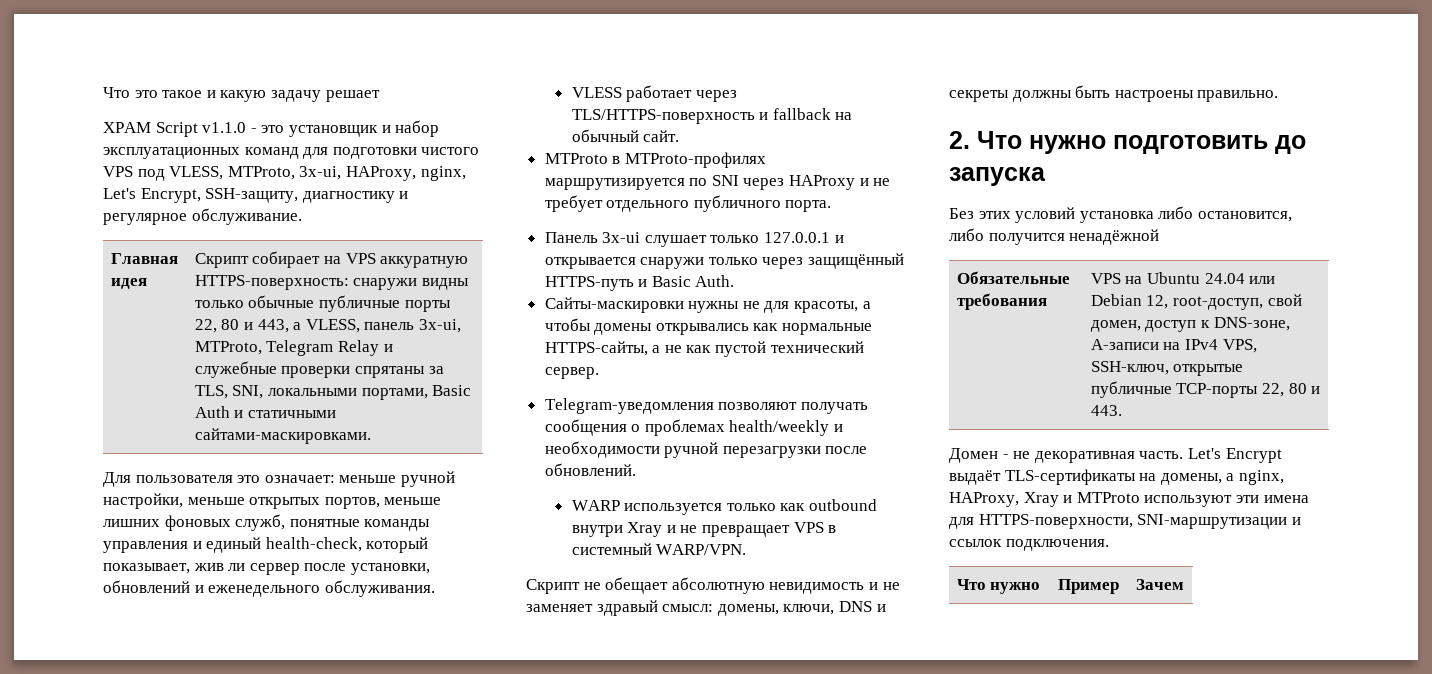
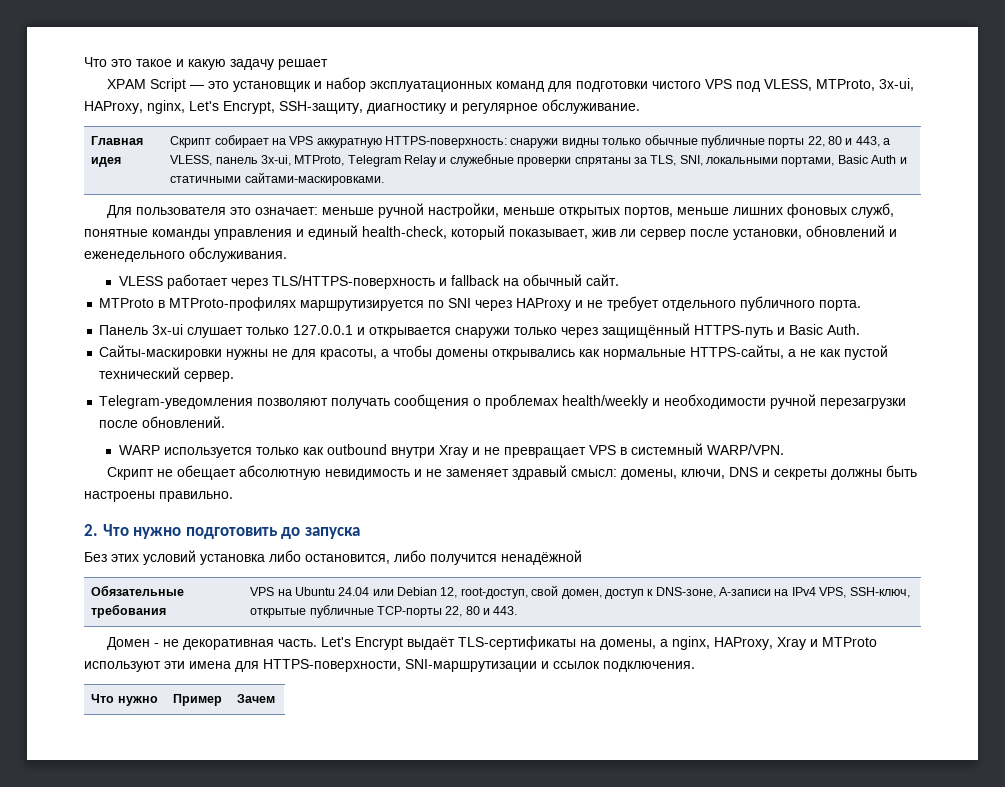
[202,122,257,133] v1.1.0 - -> [190,85,205,89] —

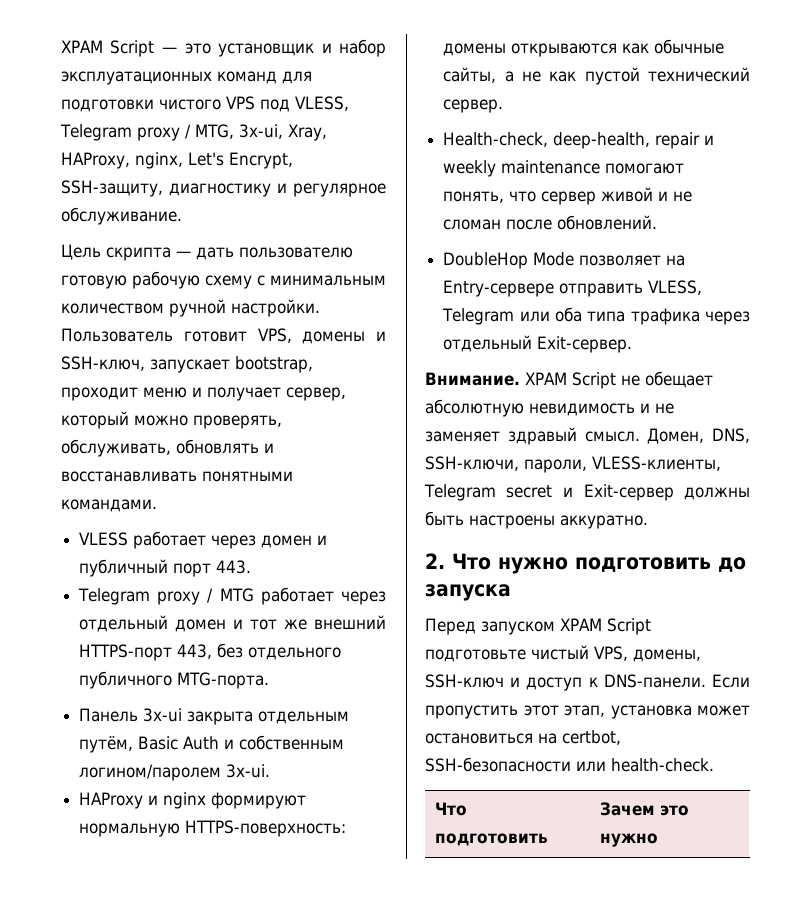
[84,57,328,70] Что это такое и какую задачу решает // -> (61, 46) none
[816,78,915,91] MTProto, 3x-ui, -> [60,124,327,141] Telegram proxy / MTG, 3x-ui, Xray,
[91,136,144,145] [91,157,122,167] [170,135,891,148] [170,154,907,167] [170,172,384,186] [107,203,895,218] [84,225,897,240] [84,247,287,262] [118,274,619,289] [99,296,660,311] // Главная идея | Скрипт собирает на VPS аккуратную HTTPS-поверхность: снаружи видны только обычные публичные порты 22, 80 и 443, а VLESS, панель 3x-ui, MTProto, Telegram Relay и служебные проверки спрятаны за TLS, SNI, локальными портами, Basic Auth и статичными сайтами-маскировками. // Для пользователя это означает: меньше ручной настройки, меньше открытых портов, меньше лишних фоновых служб, понятные команды управления и единый health-check, который показывает, жив ли сервер после установки, обновлений и еженедельного обслуживания. // VLESS работает через TLS/HTTPS-поверхность и fallback на обычный сайт. // MTProto в MTProto-профилях маршрутизируется по SNI через HAProxy и не требует -> [61,244,353,261] [61,271,386,289] [61,299,320,317] [61,328,386,344] [61,356,313,373] [61,387,346,401] [61,411,282,429] [61,439,274,457] [61,471,293,482] [61,499,157,512] [79,531,328,549] [79,559,252,577] [78,587,386,605] [79,615,386,632] [79,643,244,661] // Цель скрипта — дать пользователю готовую рабочую схему с минимальным количеством ручной настройки. Пользователь готовит VPS, домены и SSH-ключ, запускает bootstrap, проходит меню и получает сервер, который можно проверять, обслуживать, обновлять и восстанавливать понятными командами. // VLESS работает через домен и публичный порт 443. // Telegram proxy / MTG работает через отдельный домен и тот же внешний HTTPS-порт 443, без
[819,300,862,311] порта. -> [177,672,270,689] MTG-порта.
[187,323,861,338] [99,345,785,360] слушает только 127.0.0.1 и открывается снаружи только через защищённый HTTPS-путь и Basic Auth. // Сайты-маскировки нужны не для красоты, а чтобы домены открывались как нормальные HTTPS-сайты, -> [187,711,350,725] [79,735,345,753] [79,764,271,781] [79,792,307,809] [79,820,347,837] [443,39,725,57] [443,67,497,83] закрыта отдельным путём, Basic Auth и собственным логином/паролем 3x-ui. // HAProxy и nginx формируют нормальную HTTPS-поверхность: домены открываются как обычные сайты,
[99,394,907,409] [99,416,226,428] [118,443,784,458] [107,467,155,480] Telegram-уведомления позволяют получать сообщения о проблемах health/weekly и необходимости ручной перезагрузки после обновлений. // WARP используется только как outbound внутри Xray и не превращает VPS в системный WARP/VPN. // Скрипт -> [443,132,715,149] [443,160,685,177] [443,187,693,205] [443,215,658,230] [443,252,686,269] [443,280,703,297] [442,307,750,325] [443,335,633,353] [425,372,616,389] Health-check, deep-health, repair и weekly maintenance помогают понять, что сервер живой и не сломан после обновлений. // DoubleHop Mode позволяет на Entry-сервере отправить VLESS, Telegram или оба типа трафика через отдельный Exit-сервер. // Внимание. XPAM Script
[571,467,828,480] смысл: домены, ключи, DNS и секреты -> [584,428,750,444] [425,456,721,473] [424,484,674,501] смысл. Домен, DNS, SSH-ключи, пароли, VLESS-клиенты, Telegram secret и Exit-сервер
[159,491,233,502] правильно. -> [560,515,648,529] аккуратно.
[84,550,582,565] [91,585,185,596] [91,604,167,618] [250,585,910,599] [250,605,518,618] [107,636,878,650] [84,659,695,672] [91,694,158,706] [173,694,223,706] Без этих условий установка либо остановится, либо получится ненадёжной // Обязательные требования | VPS на Ubuntu 24.04 или Debian 12, root-доступ, свой домен, доступ к DNS-зоне, A-записи на IPv4 VPS, SSH-ключ, открытые публичные TCP-порты 22, 80 и 443. // Домен - не декоративная часть. Let's Encrypt выдаёт TLS-сертификаты на домены, а nginx, HAProxy, Xray и MTProto используют эти имена для HTTPS-поверхности, SNI-маршрутизации и ссылок подключения. // Что нужно | Пример -> [425,618,651,635] [425,645,701,662] [425,674,750,691] [425,705,750,719] [425,730,621,745] [425,757,714,772] [434,802,467,816] [434,833,548,846] Перед запуском XPAM Script подготовьте чистый VPS, домены, SSH-ключ и доступ к DNS-панели. Если пропустить этот этап, установка может остановиться на certbot, SSH-безопасности или health-check. // Что подготовить
(276, 698) none -> [659,805,689,816] [599,833,658,847] это нужно

